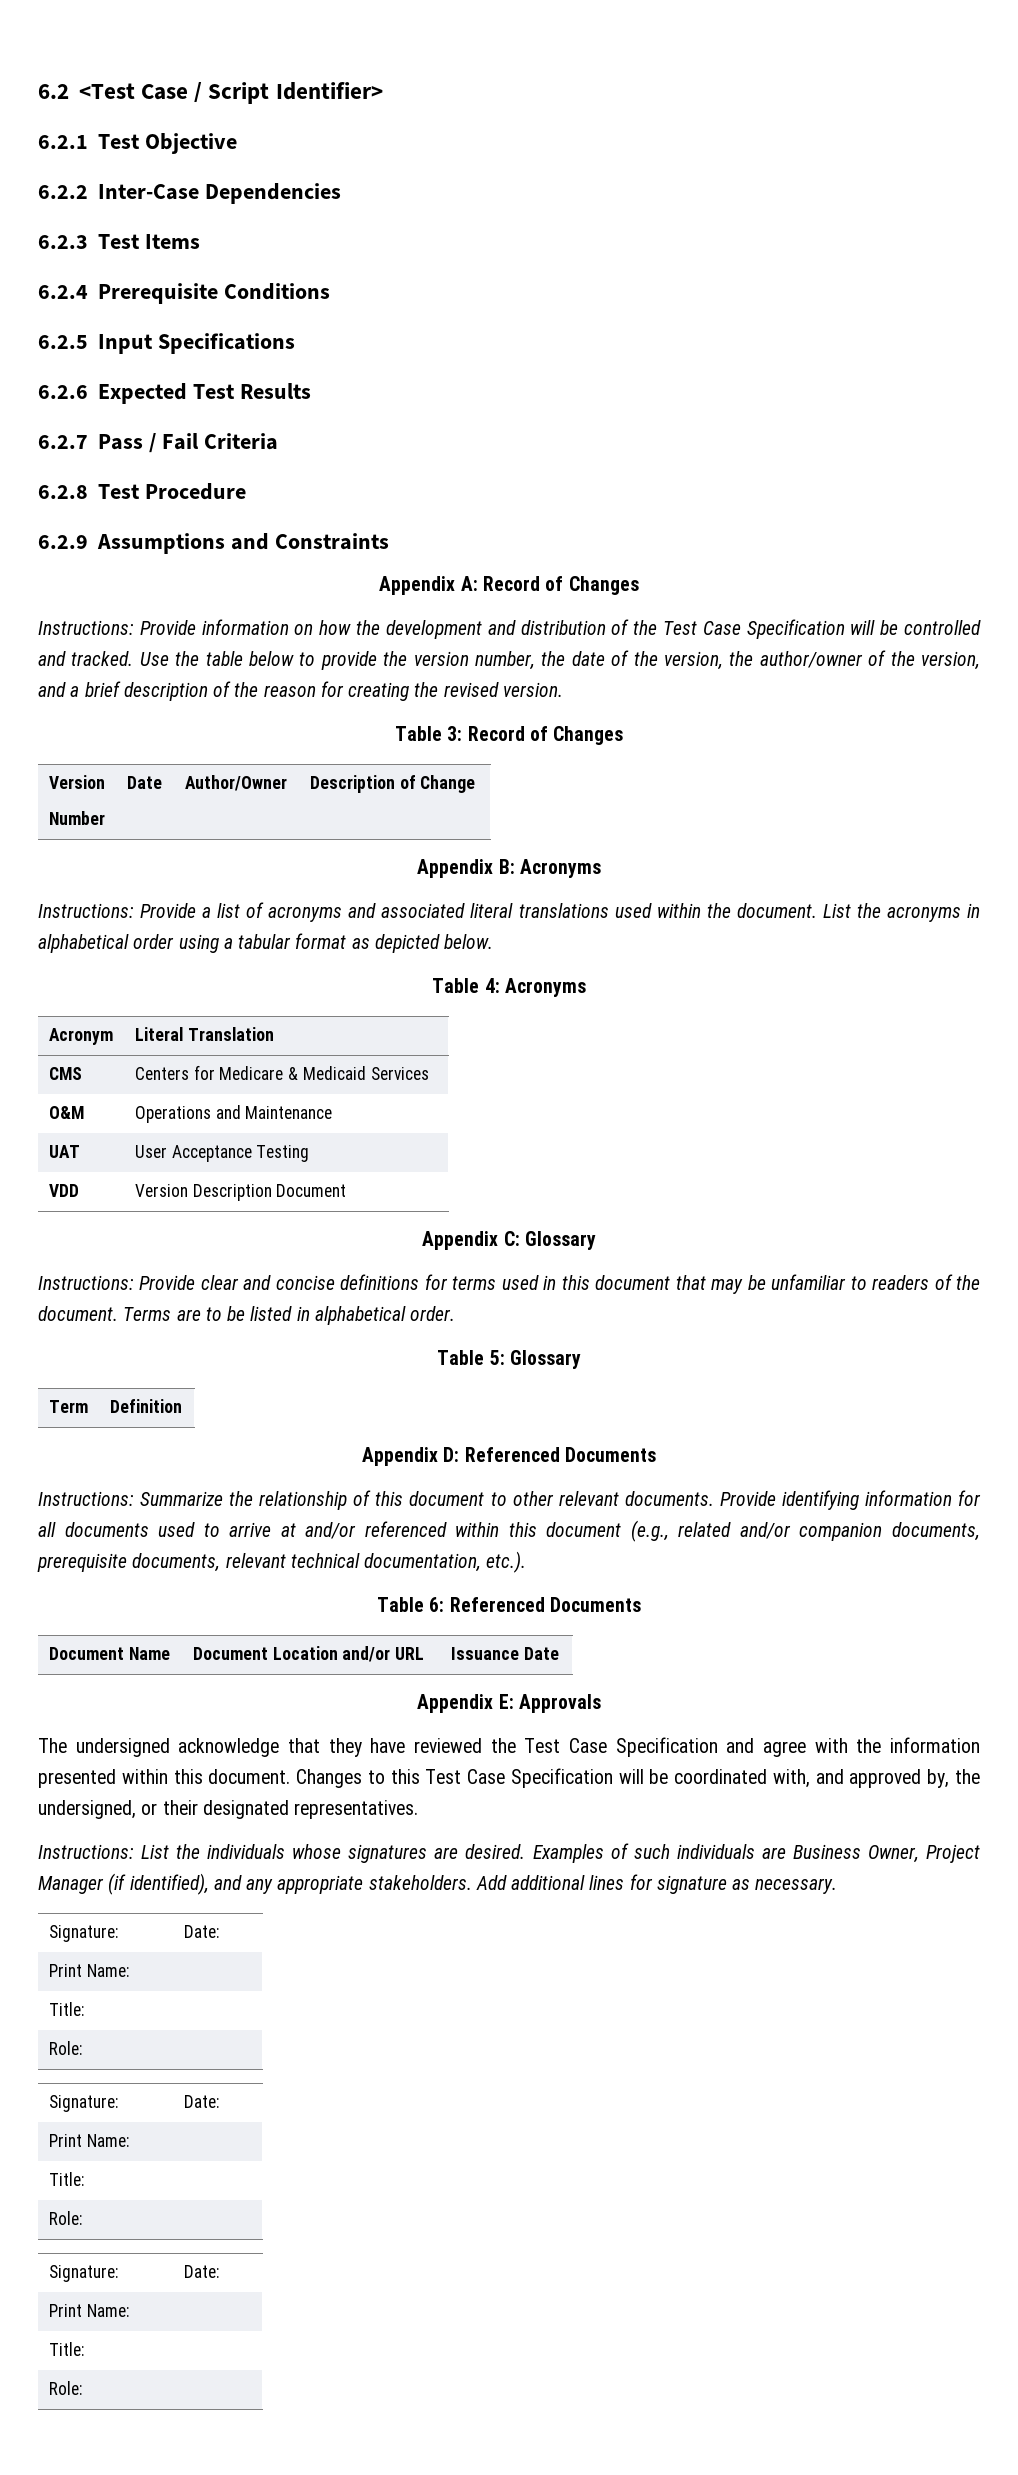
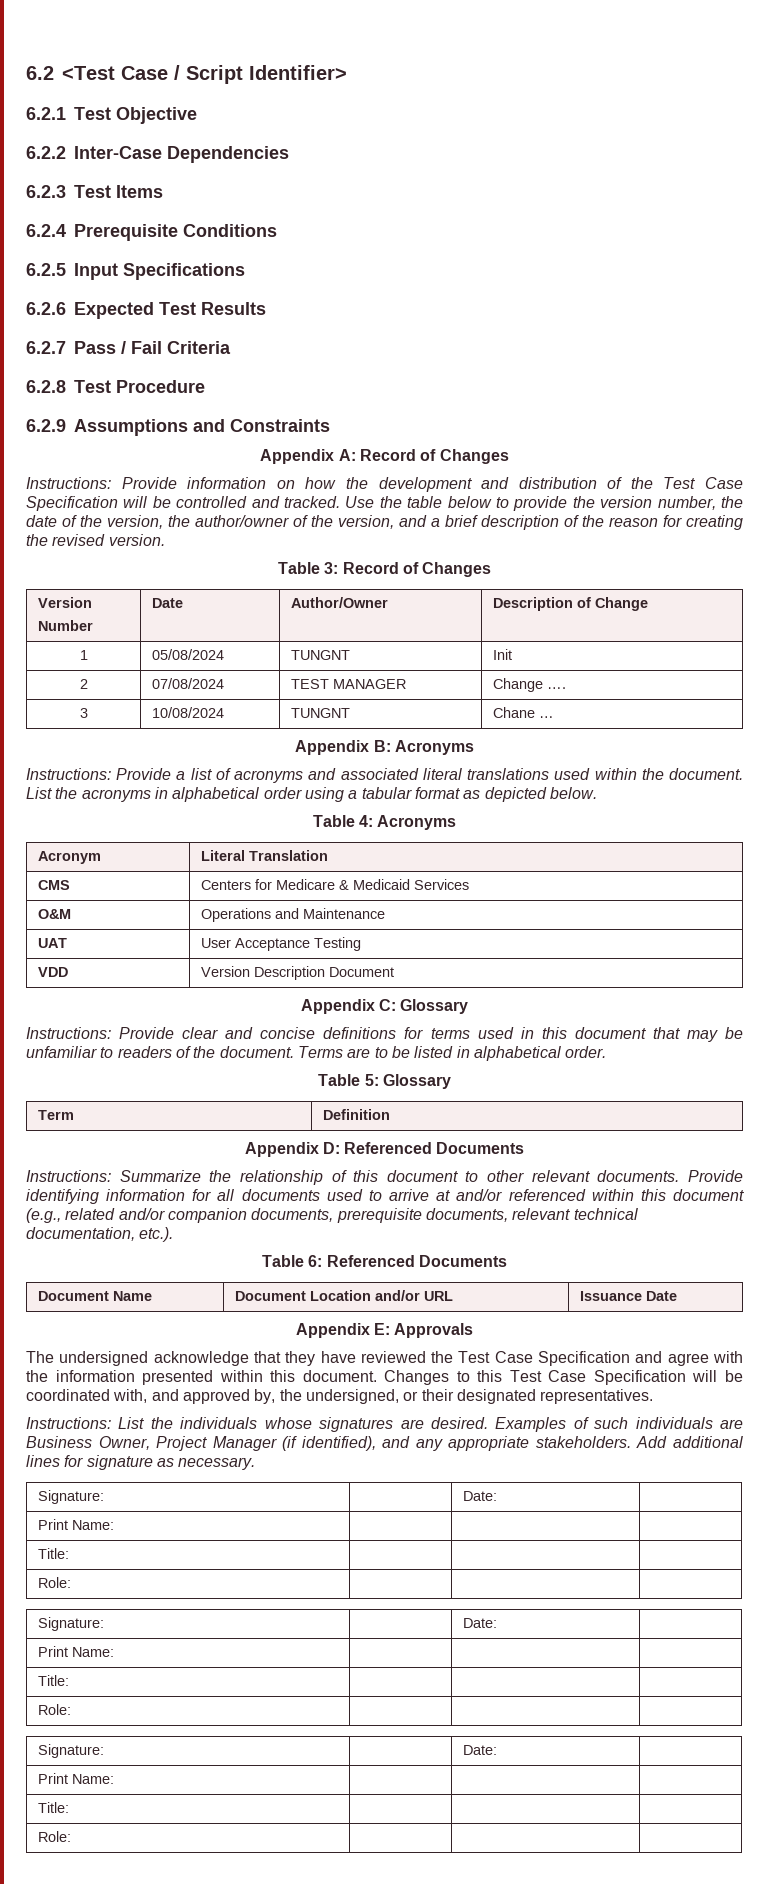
(476, 784) none -> [79,650,88,660] [152,649,225,660] [291,650,351,660] [493,649,513,660] [79,679,88,689] [152,678,225,689] [291,679,407,689] [493,678,567,692] [79,708,88,718] [152,707,225,718] [291,708,351,718] [493,707,555,718] // 1 | 05/08/2024 | TUNGNT | Init // 2 | 07/08/2024 | TEST MANAGER | Change …. // 3 | 10/08/2024 | TUNGNT | Chane …

